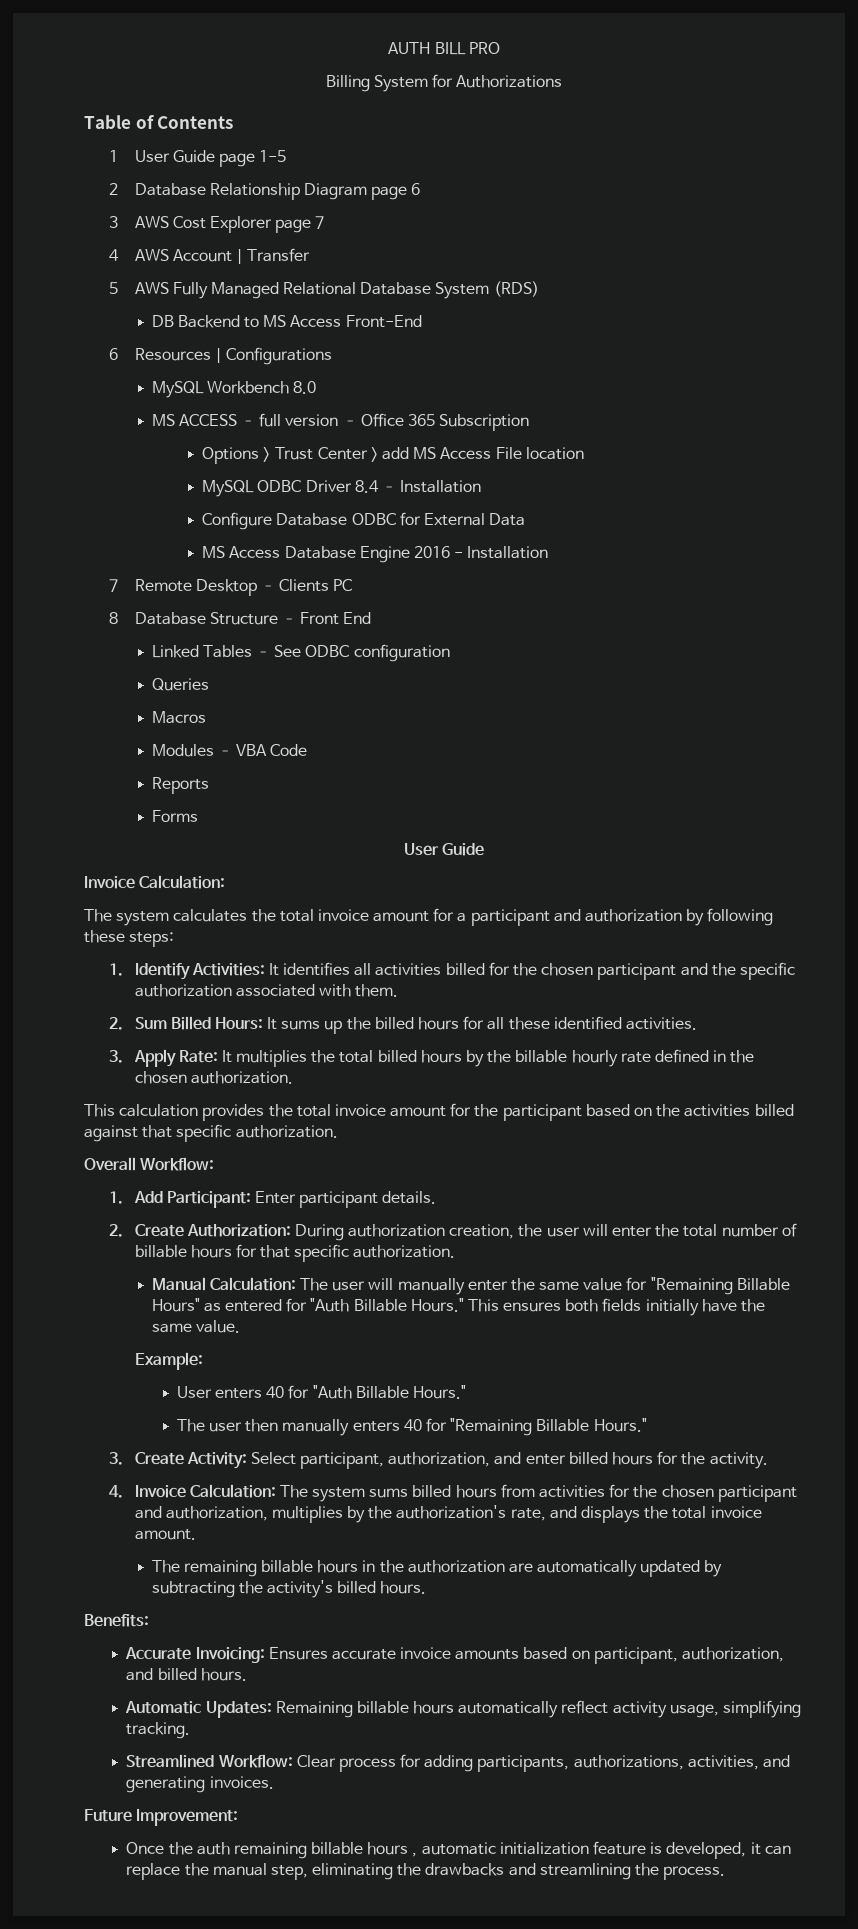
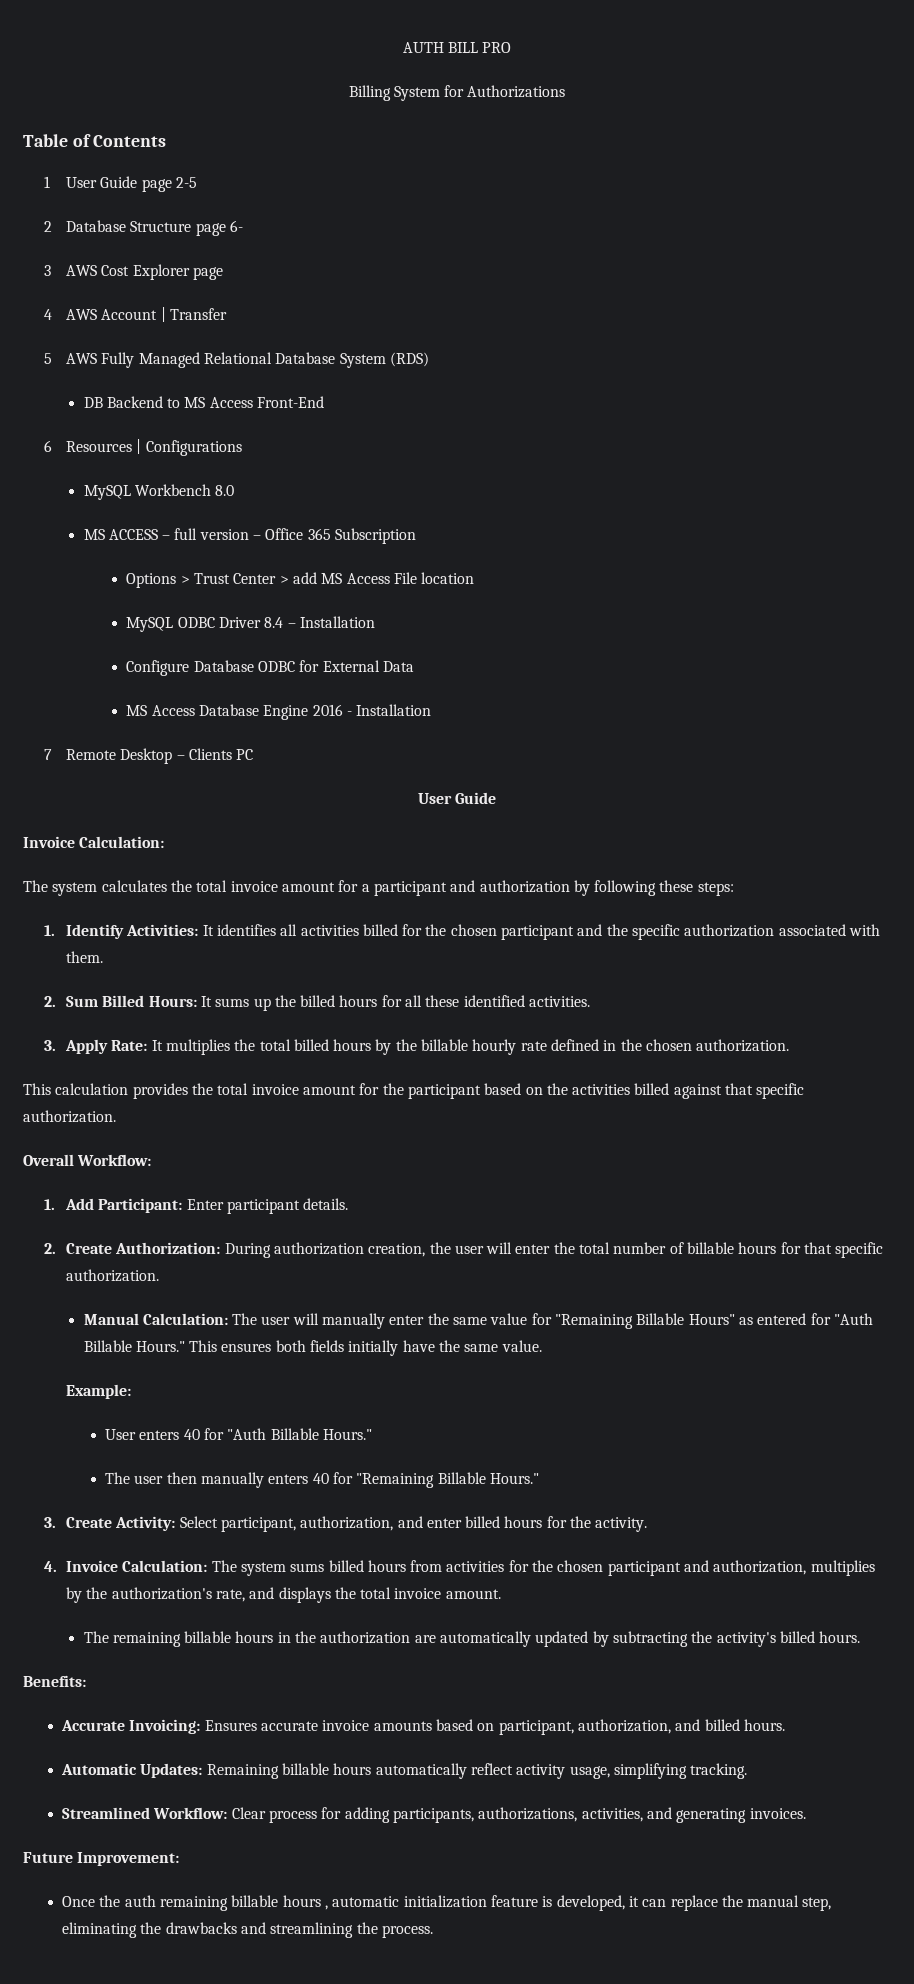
[259,150,287,162] 1-5 -> [175,177,197,188] 2-5
[209,183,421,200] Relationship Diagram page 6 -> [130,220,243,236] Structure page 6-
[315,216,325,229] 7 -> (223, 273) none
[109,612,372,625] [151,644,450,662] [151,678,209,691] [151,711,206,724] [151,744,308,757] [151,777,209,794] [151,810,198,822] // 8 Database Structure – Front End // Linked Tables – See ODBC configuration // Queries // Macros // Modules – VBA Code // Reports // Forms -> (254, 754) none

